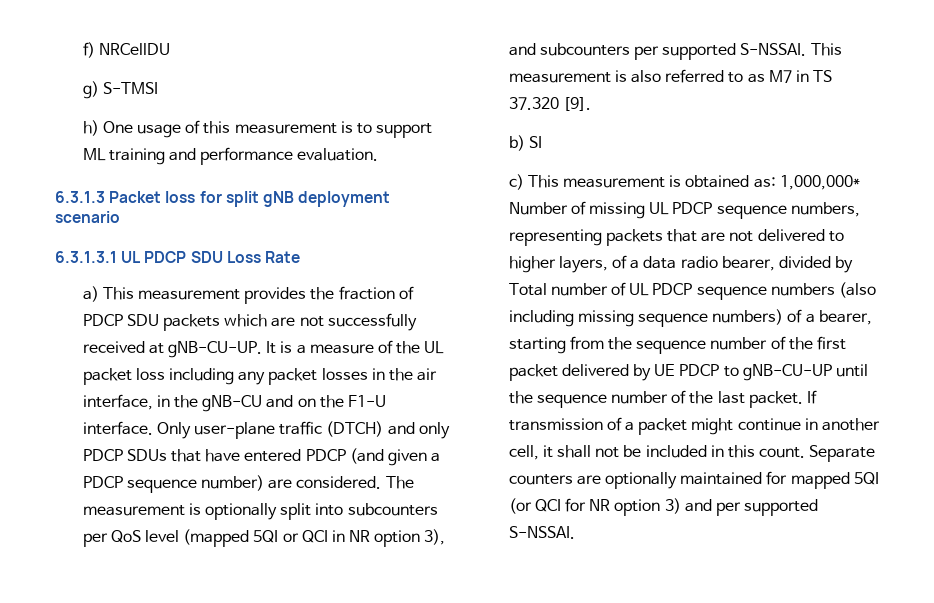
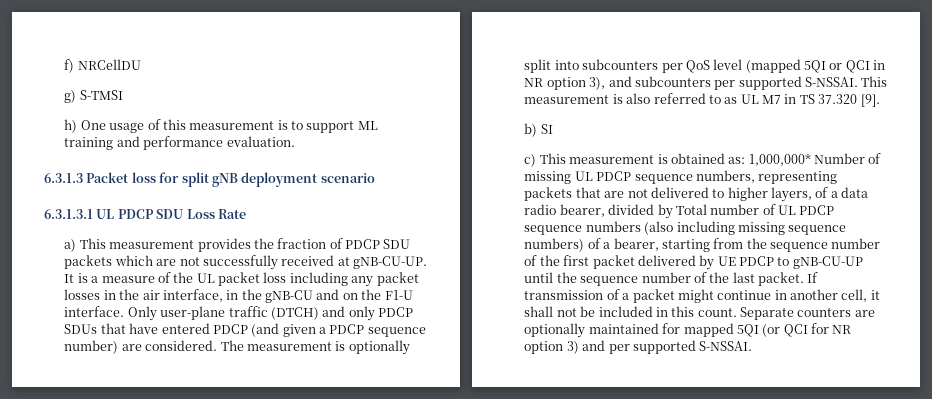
(765, 78) none -> [740,94,759,104] UL

